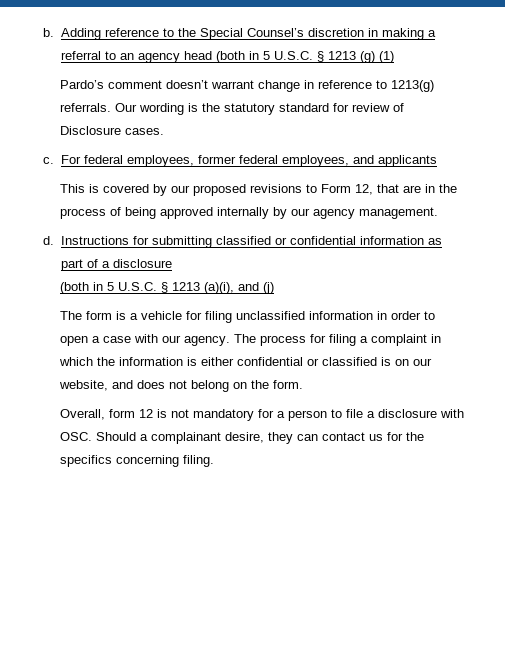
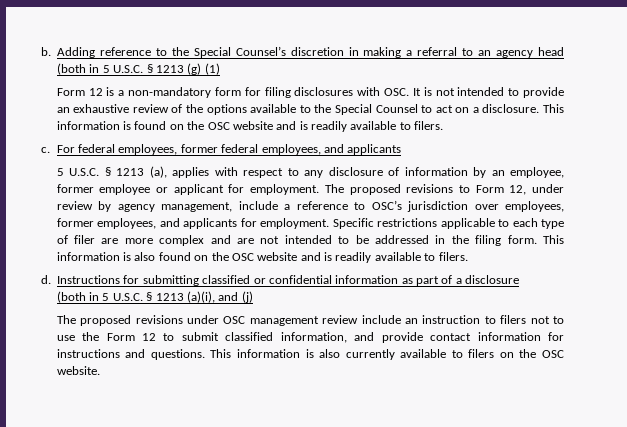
[59,80,434,92] [59,103,404,115] [59,126,164,135] Pardo’s comment doesn’t warrant change in reference to 1213(g) referrals. Our wording is the statutory standard for review of Disclosure cases. -> [56,87,564,98] [56,104,564,115] [56,121,444,132] Form 12 is a non-mandatory form for filing disclosures with OSC. It is not intended to provide an exhaustive review of the options available to the Special Counsel to act on a disclosure. This information is found on the OSC website and is readily available to filers.
[59,184,190,196] This is covered by our -> [56,166,565,178] [56,184,344,195] 5 U.S.C. § 1213 (a), applies with respect to any disclosure of information by an employee, former employee or applicant for employment. The
[376,184,457,193] [59,207,438,219] that are in the process of being approved internally by our agency management. -> [532,184,565,193] [56,200,565,212] [56,218,564,229] [56,235,564,246] [56,252,468,263] under review by agency management, include a reference to OSC’s jurisdiction over employees, former employees, and applicants for employment. Specific restrictions applicable to each type of filer are more complex and are not intended to be addressed in the filing form. This information is also found on the OSC website and is readily available to filers.
[85,311,435,323] [59,334,441,346] [58,357,432,366] [58,380,303,392] [59,409,464,421] [59,432,424,444] [59,455,214,467] form is a vehicle for filing unclassified information in order to open a case with our agency. The process for filing a complaint in which the information is either confidential or classified is on our website, and does not belong on the form. // Overall, form 12 is not mandatory for a person to file a disclosure with OSC. Should a complainant desire, they can contact us for the specifics concerning filing. -> [80,315,565,326] [56,332,565,343] [56,349,564,360] [56,366,100,375] proposed revisions under OSC management review include an instruction to filers not to use the Form 12 to submit classified information, and provide contact information for instructions and questions. This information is also currently available to filers on the OSC website.

